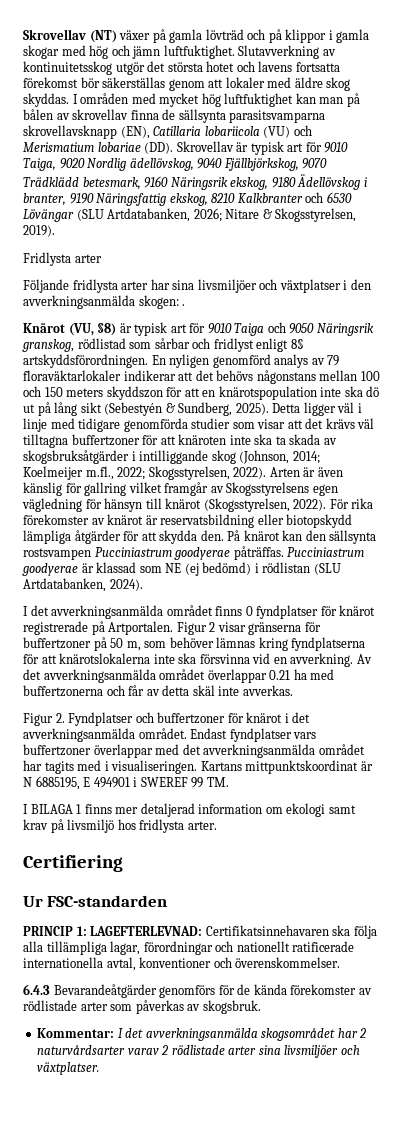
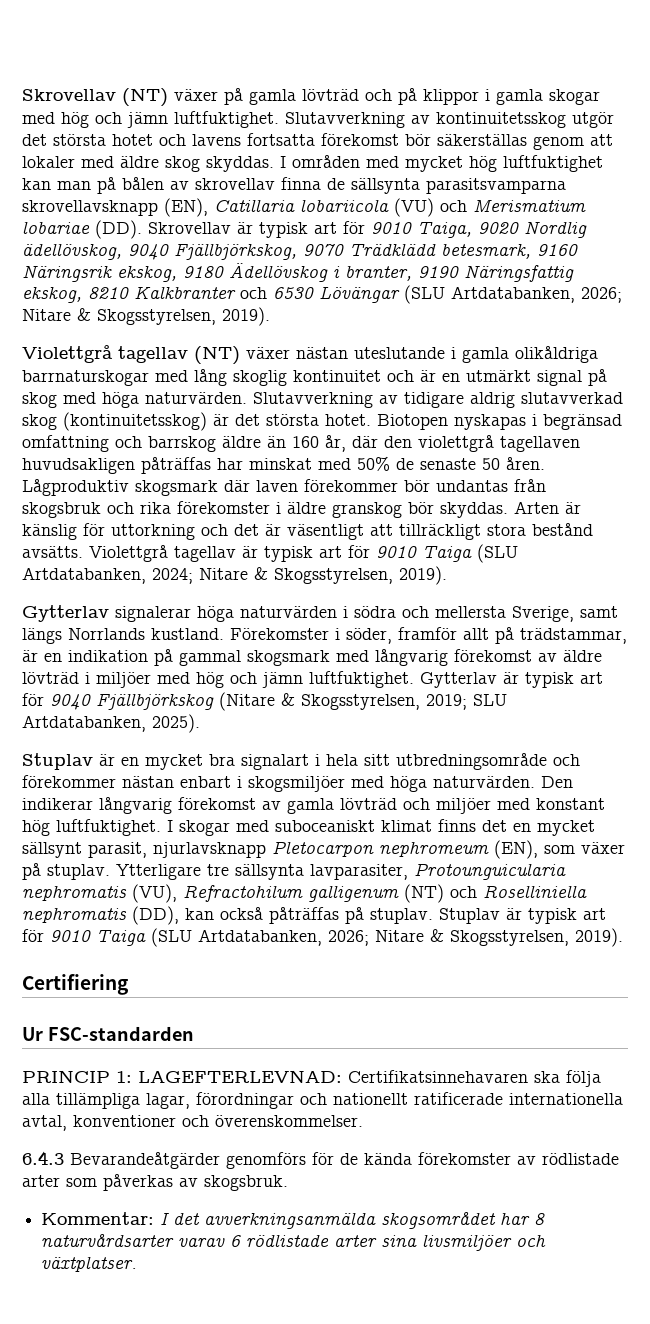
[23,252,102,266] [23,279,371,293] [23,295,186,309] [23,322,374,336] [22,338,304,352] [23,354,340,368] [23,370,380,384] [23,386,380,400] [23,402,362,416] [23,418,375,432] [23,434,337,448] [23,450,320,464] [23,466,343,480] [23,482,338,496] [22,498,374,512] [23,514,353,528] [23,530,377,544] [23,546,365,560] [22,562,341,576] [23,578,143,592] [23,605,376,619] [23,621,321,635] [23,637,366,651] [23,653,372,667] [23,669,335,683] [23,685,293,697] [23,712,311,726] [23,728,317,742] [23,744,365,758] [23,760,373,774] [23,776,229,790] [23,803,356,817] [23,819,217,833] Fridlysta arter // Följande fridlysta arter har sina livsmiljöer och växtplatser i den avverkningsanmälda skogen: . // Knärot (VU, §8) är typisk art för 9010 Taiga och 9050 Näringsrik granskog, rödlistad som sårbar och fridlyst enligt 8§ artskyddsförordningen. En nyligen genomförd analys av 79 floraväktarlokaler indikerar att det behövs någonstans mellan 100 och 150 meters skyddszon för att en knärotspopulation inte ska dö ut på lång sikt (Sebestyén & Sundberg, 2025). Detta ligger väl i linje med tidigare genomförda studier som visar att det krävs väl tilltagna buffertzoner för att knäroten inte ska ta skada av skogsbruksåtgärder i intilliggande skog (Johnson, 2014; Koelmeijer m.fl., 2022; Skogsstyrelsen, 2022). Arten är även känslig för gallring vilket framgår av Skogsstyrelsens egen vägledning för hänsyn till knärot (Skogsstyrelsen, 2022). För rika förekomster av knärot är reservatsbildning eller biotopskydd lämpliga åtgärder för att skydda den. På knärot kan den sällsynta rostsvampen Pucciniastrum goodyerae påträffas. Pucciniastrum goodyerae är klassad som NE (ej bedömd) i rödlistan (SLU Artdatabanken, 2024). // I det avverkningsanmälda området finns 0 fyndplatser för knärot registrerade på Artportalen. Figur 2 visar gränserna för buffertzoner på 50 m, som behöver lämnas kring fyndplatserna för att knärotslokalerna inte ska försvinna vid en avverkning. Av det avverkningsanmälda området överlappar 0.21 ha med buffertzonerna och får av detta skäl inte avverkas. // Figur 2. Fyndplatser och buffertzoner för knärot i det avverkningsanmälda området. Endast fyndplatser vars buffertzoner överlappar med det avverkningsanmälda området har tagits med i visualiseringen. Kartans mittpunktskoordinat är N 6885195, E 494901 i SWEREF 99 TM. // I BILAGA 1 finns mer detaljerad information om ekologi samt krav på livsmiljö hos fridlysta arter. -> [22,345,598,365] [22,369,607,386] [22,392,623,408] [22,412,622,431] [22,435,580,452] [22,456,545,474] [22,479,546,496] [22,501,581,518] [22,523,593,540] [22,544,518,563] [22,566,447,585] [22,605,618,622] [22,627,627,644] [22,649,602,666] [22,671,603,688] [22,692,507,711] [22,714,200,733] [22,753,580,770] [22,775,573,792] [22,797,605,814] [22,819,595,836] [22,840,625,859] [22,863,566,880] [22,884,587,903] [22,906,606,925] [22,928,623,947] Violettgrå tagellav (NT) växer nästan uteslutande i gamla olikåldriga barrnaturskogar med lång skoglig kontinuitet och är en utmärkt signal på skog med höga naturvärden. Slutavverkning av tidigare aldrig slutavverkad skog (kontinuitetsskog) är det största hotet. Biotopen nyskapas i begränsad omfattning och barrskog äldre än 160 år, där den violettgrå tagellaven huvudsakligen påträffas har minskat med 50% de senaste 50 åren. Lågproduktiv skogsmark där laven förekommer bör undantas från skogsbruk och rika förekomster i äldre granskog bör skyddas. Arten är känslig för uttorkning och det är väsentligt att tillräckligt stora bestånd avsätts. Violettgrå tagellav är typisk art för 9010 Taiga (SLU Artdatabanken, 2024; Nitare & Skogsstyrelsen, 2019). // Gytterlav signalerar höga naturvärden i södra och mellersta Sverige, samt längs Norrlands kustland. Förekomster i söder, framför allt på trädstammar, är en indikation på gammal skogsmark med långvarig förekomst av äldre lövträd i miljöer med hög och jämn luftfuktighet. Gytterlav är typisk art för 9040 Fjällbjörkskog (Nitare & Skogsstyrelsen, 2019; SLU Artdatabanken, 2025). // Stuplav är en mycket bra signalart i hela sitt utbredningsområde och förekommer nästan enbart i skogsmiljöer med höga naturvärden. Den indikerar långvarig förekomst av gamla lövträd och miljöer med konstant hög luftfuktighet. I skogar med suboceaniskt klimat finns det en mycket sällsynt parasit, njurlavsknapp Pletocarpon nephromeum (EN), som växer på stuplav. Ytterligare tre sällsynta lavparasiter, Protounguicularia nephromatis (VU), Refractohilum galligenum (NT) och Roselliniella nephromatis (DD), kan också påträffas på stuplav. Stuplav är typisk art för 9010 Taiga (SLU Artdatabanken, 2026; Nitare & Skogsstyrelsen, 2019).
[359,1028,367,1038] 2 -> [534,1213,546,1225] 8
[161,1045,169,1055] 2 -> [230,1235,242,1247] 6

